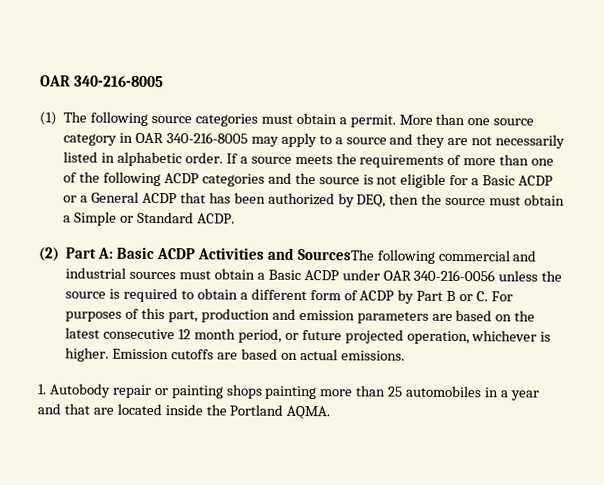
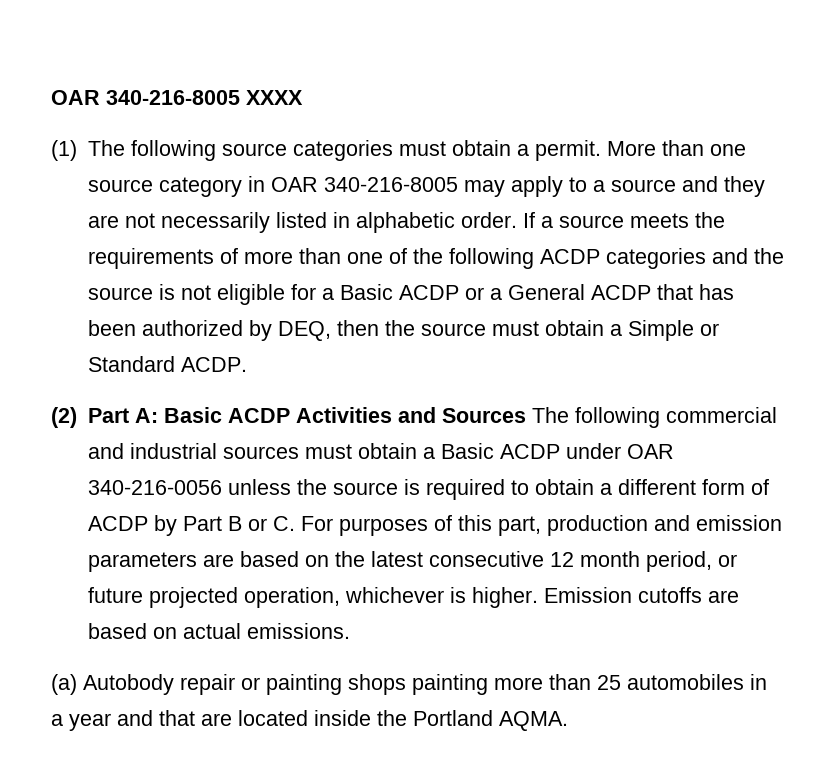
[40,75,164,88] OAR 340-216-8005 -> [51,90,303,105] OAR 340-216-8005 XXXX
[296,248,374,261] SourcesThe -> [441,407,569,423] Sources The
[37,384,47,395] 1. -> [51,674,77,695] (a)

